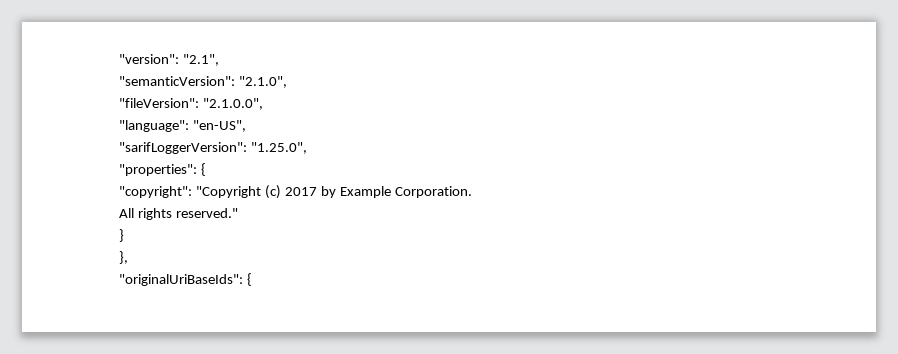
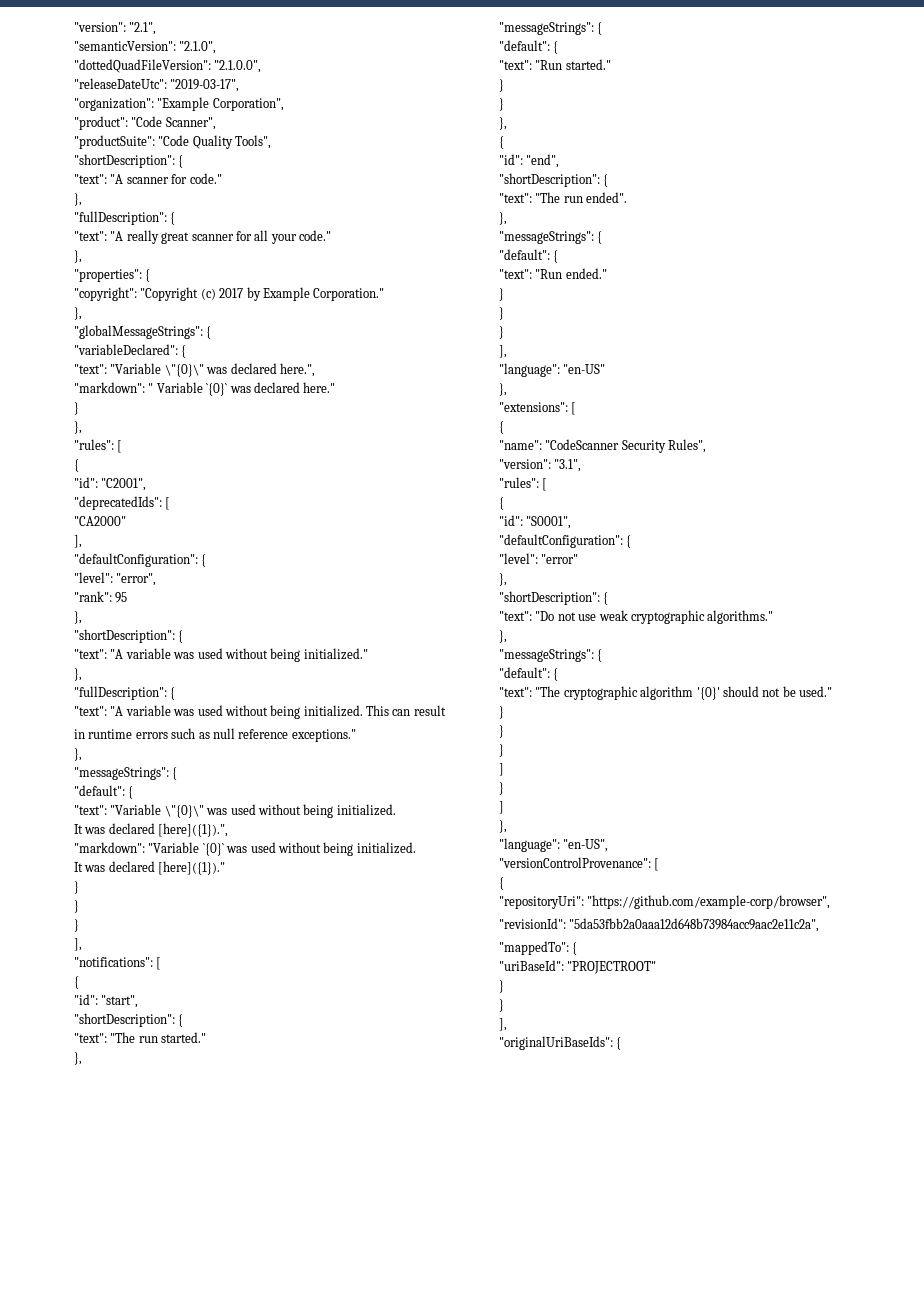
[119,98,200,108] "fileVersion": -> [74,59,212,73] "dottedQuadFileVersion":
[119,120,247,132] [119,142,308,154] "language": "en-US", // "sarifLoggerVersion": "1.25.0", -> [74,78,240,92] [74,97,284,111] [74,116,216,130] [74,135,272,149] [74,154,184,168] [74,173,222,184] [74,193,83,206] [74,211,176,225] [74,230,332,244] [74,250,83,263] "releaseDateUtc": "2019-03-17", // "organization": "Example Corporation", // "product": "Code Scanner", // "productSuite": "Code Quality Tools", // "shortDescription": { // "text": "A scanner for code." // }, // "fullDescription": { // "text": "A really great scanner for all your code." // },
[394,186,472,198] [119,208,238,220] [119,229,125,242] [119,251,129,264] Corporation. // All rights reserved." // } // }, -> [313,288,385,301] [74,307,83,320] [74,325,212,339] [74,344,187,358] [74,363,315,377] [74,382,336,396] [74,402,80,415] [74,421,83,434] [74,439,123,453] [74,459,80,472] [74,477,147,491] [74,496,171,510] [74,516,127,526] [74,535,83,548] [74,553,207,567] [74,572,157,586] [74,591,128,603] [74,611,83,624] [74,629,184,643] [74,648,368,662] [74,668,83,681] [74,686,176,700] [74,705,446,719] [74,728,356,742] [74,748,83,761] [74,767,178,780] [74,785,134,799] [74,804,396,818] [74,823,229,837] [74,842,416,856] [74,861,226,875] [74,881,80,894] [74,900,80,913] [74,919,80,932] [74,938,83,951] [74,957,162,970] [74,976,80,989] [74,994,139,1008] [74,1013,184,1027] [74,1032,207,1043] [74,1052,83,1065] [499,22,603,35] [499,40,559,54] [499,59,611,70] [499,79,505,92] [499,98,505,111] [499,117,508,130] [499,136,505,149] [499,154,560,168] [499,173,609,187] [499,192,628,203] [499,212,508,225] [499,231,603,244] [499,249,559,263] [499,268,607,279] [499,288,505,301] [499,307,505,320] [499,326,505,339] [499,345,508,358] [499,363,606,377] [499,383,508,396] [499,402,577,415] [499,421,505,434] [499,439,707,453] [499,459,582,472] [499,477,548,491] [499,497,505,510] [499,515,572,529] [499,534,632,548] [499,553,579,564] [499,573,508,586] [499,591,609,605] [499,610,774,624] [499,630,508,643] [499,649,603,662] [499,667,559,681] [499,686,833,700] [499,706,505,719] [499,725,505,738] [499,744,505,757] [499,763,505,776] [499,782,505,795] [499,801,505,814] [499,820,508,833] [499,838,609,852] [499,857,660,871] [499,877,505,890] [499,895,831,909] [499,918,820,932] [499,941,578,955] [499,960,657,974] [499,980,505,993] [499,999,505,1012] [499,1018,508,1031] Corporation." // }, // "globalMessageStrings": { // "variableDeclared": { // "text": "Variable \"{0}\" was declared here.", // "markdown": " Variable `{0}` was declared here." // } // }, // "rules": [ // { // "id": "C2001", // "deprecatedIds": [ // "CA2000" // ], // "defaultConfiguration": { // "level": "error", // "rank": 95 // }, // "shortDescription": { // "text": "A variable was used without being initialized." // }, // "fullDescription": { // "text": "A variable was used without being initialized. This can result // in runtime errors such as null reference exceptions." // }, // "messageStrings": { // "default": { // "text": "Variable \"{0}\" was used without being initialized. // It was declared [here]({1}).", // "markdown": "Variable `{0}` was used without being initialized. // It was declared [here]({1})." // } // } // } // ], // "notifications": [ // { // "id": "start", // "shortDescription": { // "text": "The run started." // }, // "messageStrings": { // "default": { // "text": "Run started." // } // } // }, // { // "id": "end", // "shortDescription": { // "text": "The run ended". // }, // "messageStrings": { // "default": { // "text": "Run ended." // } // } // } // ], // "language": "en-US" // }, // "extensions": [ // { // "name": "CodeScanner Security Rules", // "version": "3.1", // "rules": [ // { // "id": "S0001", // "defaultConfiguration": { // "level": "error" // }, // "shortDescription": { // "text": "Do not use weak cryptographic algorithms." // }, // "messageStrings": { // "default": { // "text": "The cryptographic algorithm '{0}' should not be used." // } // } // } // ] // } // ] // }, // "language": "en-US", // "versionControlProvenance": [ // { // "repositoryUri": "https://github.com/example-corp/browser", // "revisionId": "5da53fbb2a0aaa12d648b73984acc9aac2e11c2a", // "mappedTo": { // "uriBaseId": "PROJECTROOT" // } // } // ],

